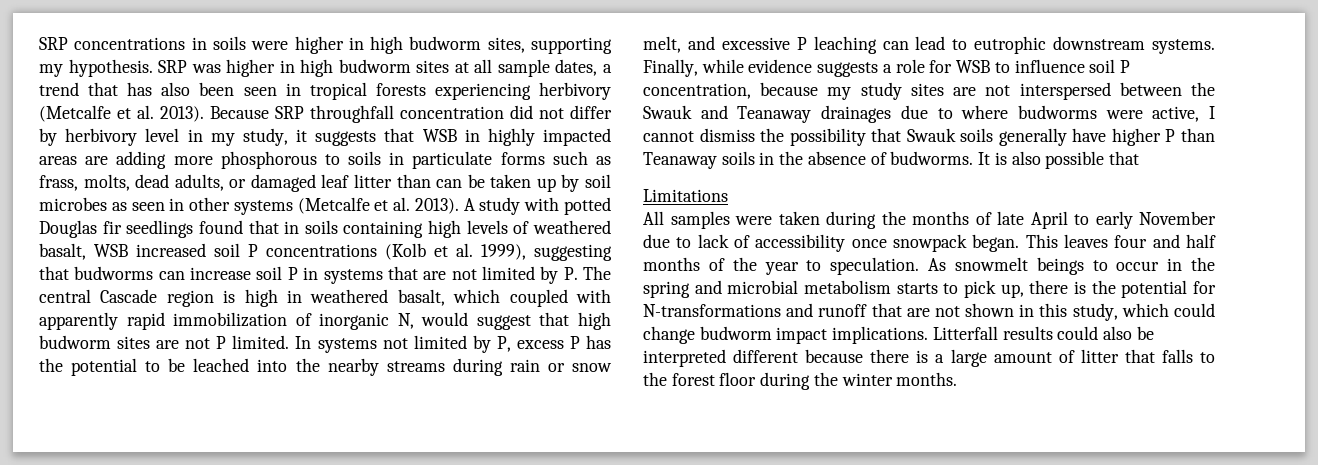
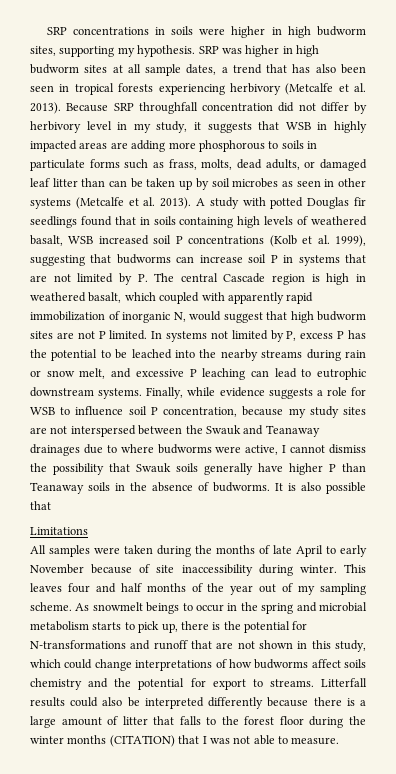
[643,234,1020,252] due to lack of accessibility once snowpack began. -> [91,564,337,576] because of site inaccessibility during winter.
[806,257,920,275] to speculation. -> [259,583,366,595] [30,602,72,611] out of my sampling scheme.
[699,326,929,344] budworm impact implications. -> [135,659,366,671] [30,678,314,690] interpretations of how budworms affect soils chemistry and the potential for export to streams.
[733,349,799,363] different -> [208,697,264,709] differently
[896,372,958,386] months. -> [67,735,340,747] months (CITATION) that I was not able to measure.

